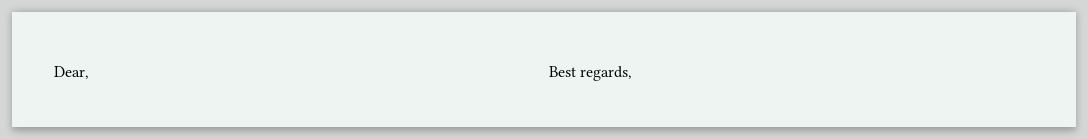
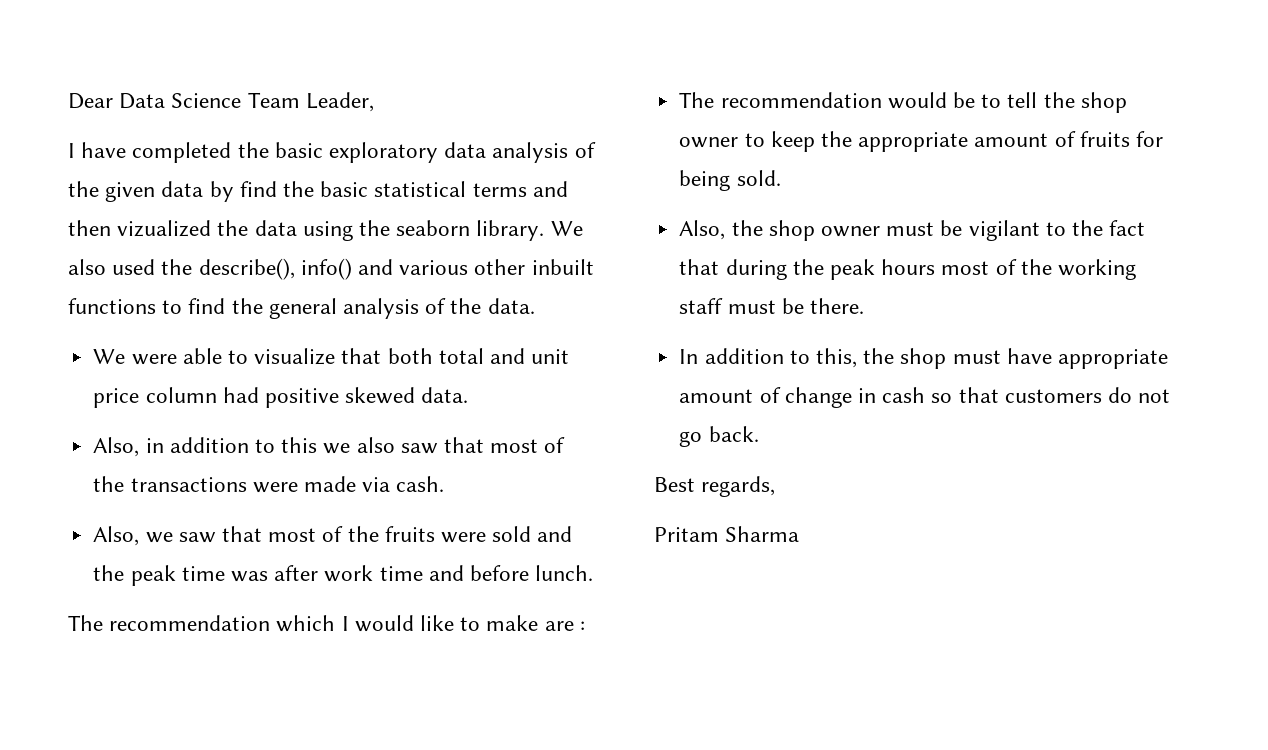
[54,66,89,79] Dear, -> [68,92,374,112] [68,142,596,163] [68,181,568,202] [68,220,583,241] [68,258,594,280] [68,298,535,319] [93,348,570,365] [93,387,469,408] [93,437,566,457] [93,476,445,493] [93,526,573,546] [93,565,594,586] [68,615,585,632] [679,92,1127,113] [679,131,1163,152] [679,170,781,191] [679,220,1146,241] [679,259,1136,280] [679,298,864,314] [679,348,1168,369] [679,387,1171,408] [679,426,759,447] Dear Data Science Team Leader, // I have completed the basic exploratory data analysis of the given data by find the basic statistical terms and then vizualized the data using the seaborn library. We also used the describe(), info() and various other inbuilt functions to find the general analysis of the data. // We were able to visualize that both total and unit price column had positive skewed data. // Also, in addition to this we also saw that most of the transactions were made via cash. // Also, we saw that most of the fruits were sold and the peak time was after work time and before lunch. // The recommendation which I would like to make are : // The recommendation would be to tell the shop owner to keep the appropriate amount of fruits for being sold. // Also, the shop owner must be vigilant to the fact that during the peak hours most of the working staff must be there. // In addition to this, the shop must have appropriate amount of change in cash so that customers do not go back.
(633, 73) none -> [654,526,800,542] // Pritam Sharma

